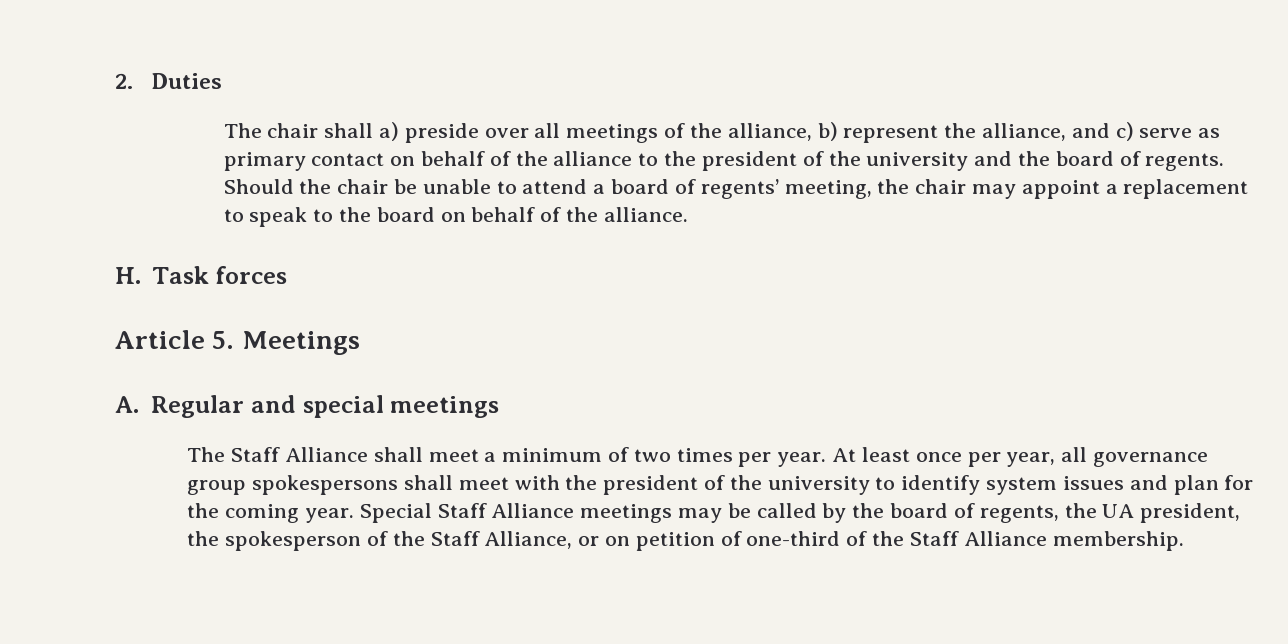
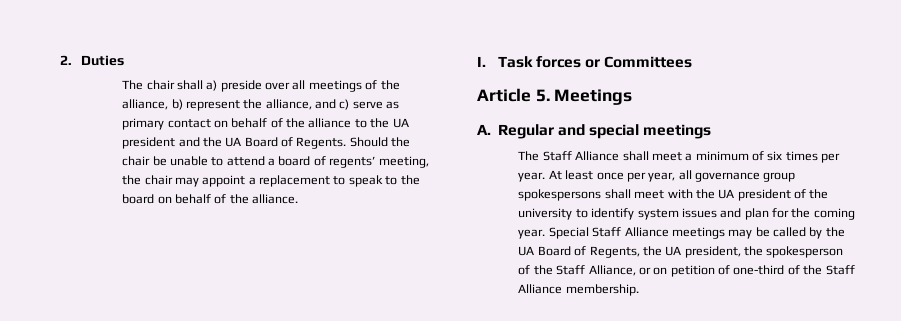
[701,151,1225,171] president of the university and the board of regents. -> [392,118,409,128] [122,137,347,149] UA president and the UA Board of Regents.
[115,267,141,284] H. -> [477,56,486,67] I.
(288, 275) none -> [585,56,693,68] or Committees
[633,449,671,462] two -> [767,151,783,161] six
(598, 482) none -> [718,189,735,199] UA
[890,503,1059,523] board of regents, -> [518,246,640,258] UA Board of Regents,

